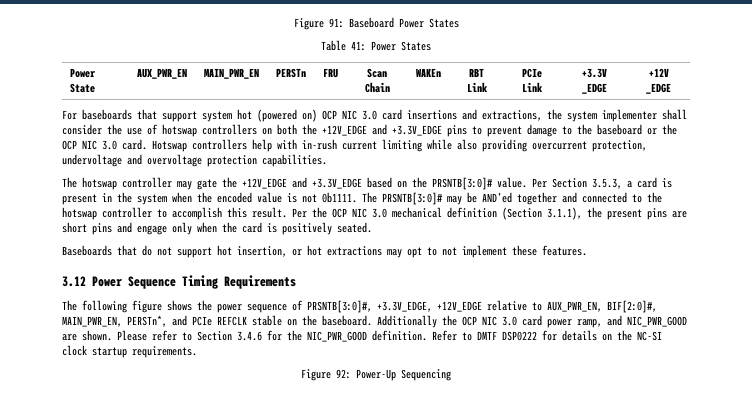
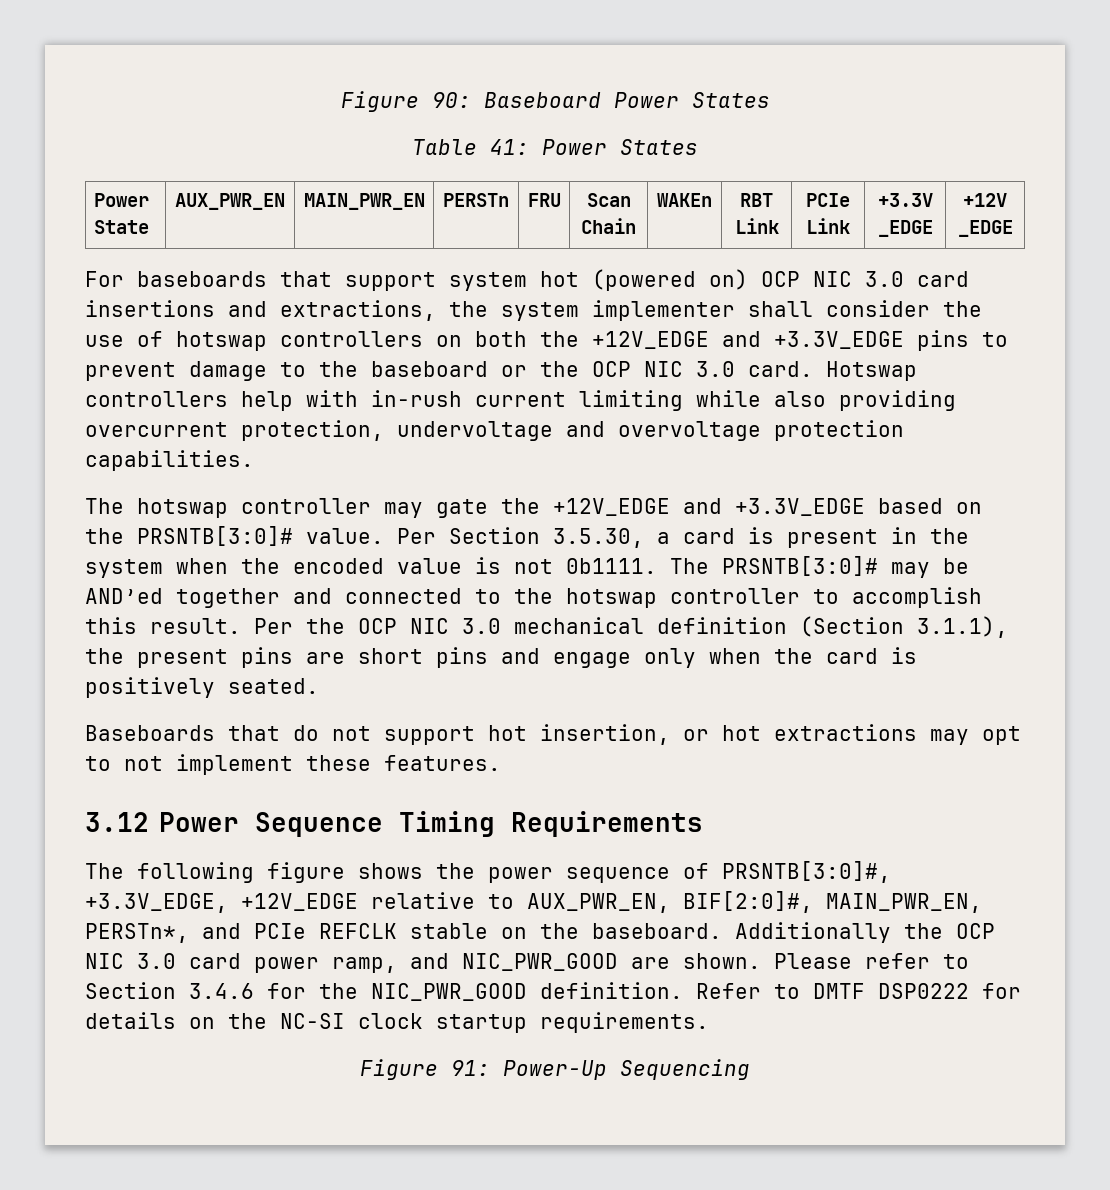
[293,18,344,30] Figure 91: -> [340,91,471,112] Figure 90:
[592,178,622,189] 3.5.3, -> [553,528,644,548] 3.5.30,
[336,369,351,379] 92: -> [451,1060,490,1076] 91:

